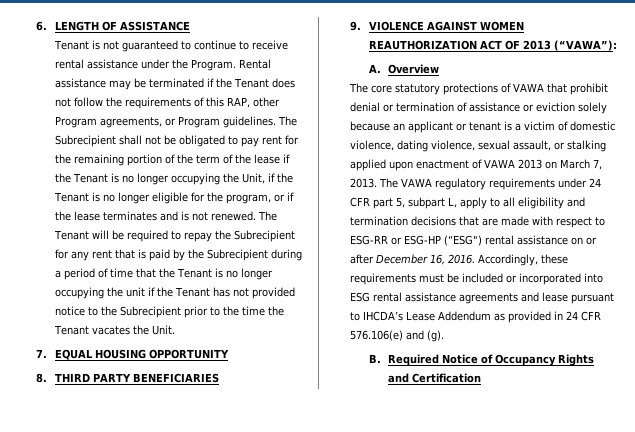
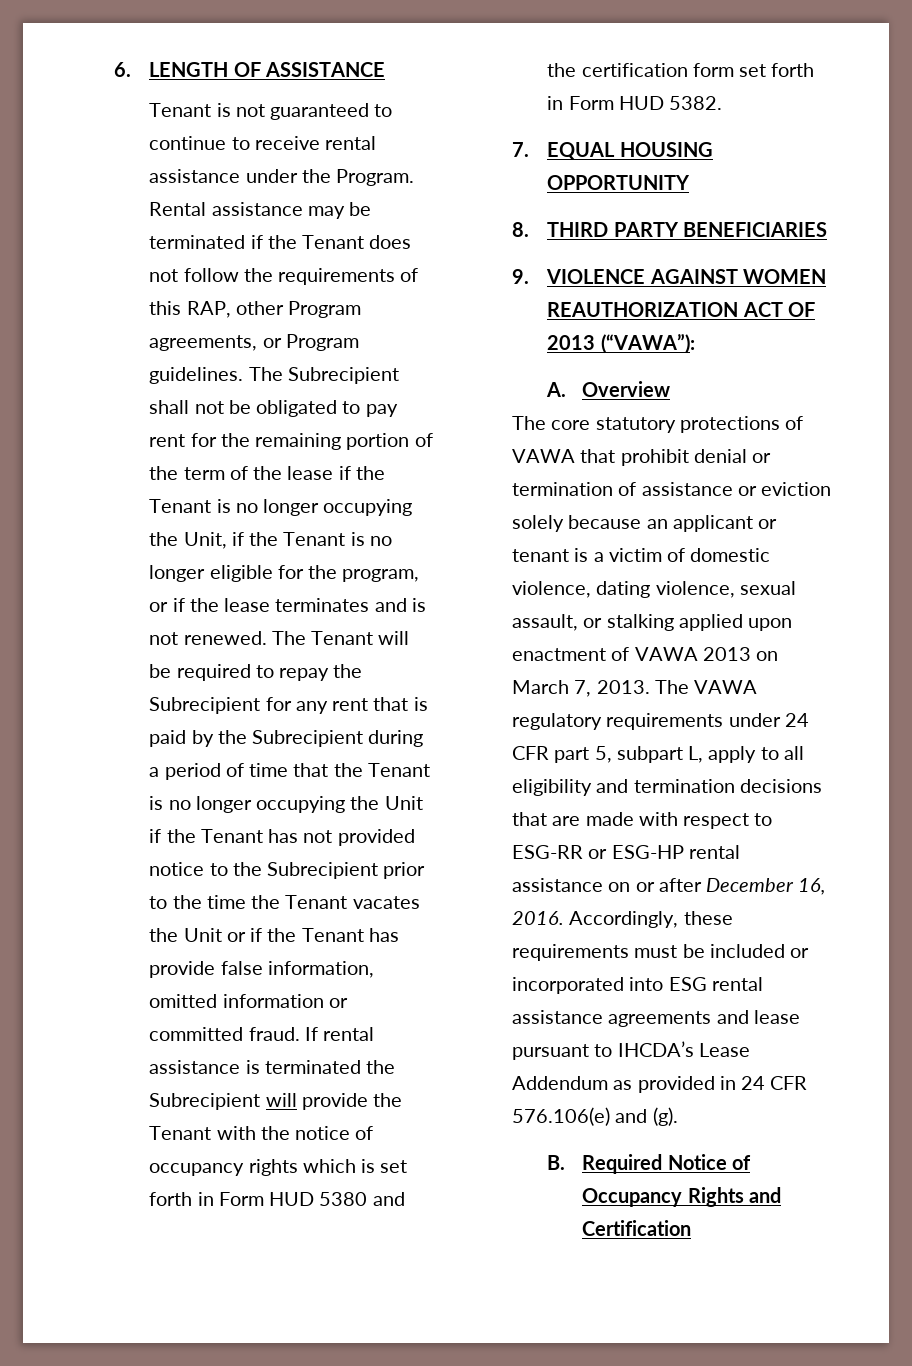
[126,287,146,297] unit -> [384,796,423,810] Unit
[152,325,176,335] Unit. -> [183,928,399,942] [149,961,374,978] [149,994,348,1008] [149,1027,375,1041] [149,1060,396,1074] [149,1093,403,1110] [149,1126,374,1140] [149,1159,408,1176] [149,1192,405,1206] [547,63,815,77] [547,96,723,110] Unit or if the Tenant has provide false information, omitted information or committed fraud. If rental assistance is terminated the Subrecipient will provide the Tenant with the notice of occupancy rights which is set forth in Form HUD 5380 and the certification form set forth in Form HUD 5382.
[444,235,483,246] (“ESG") -> (684, 852) none

